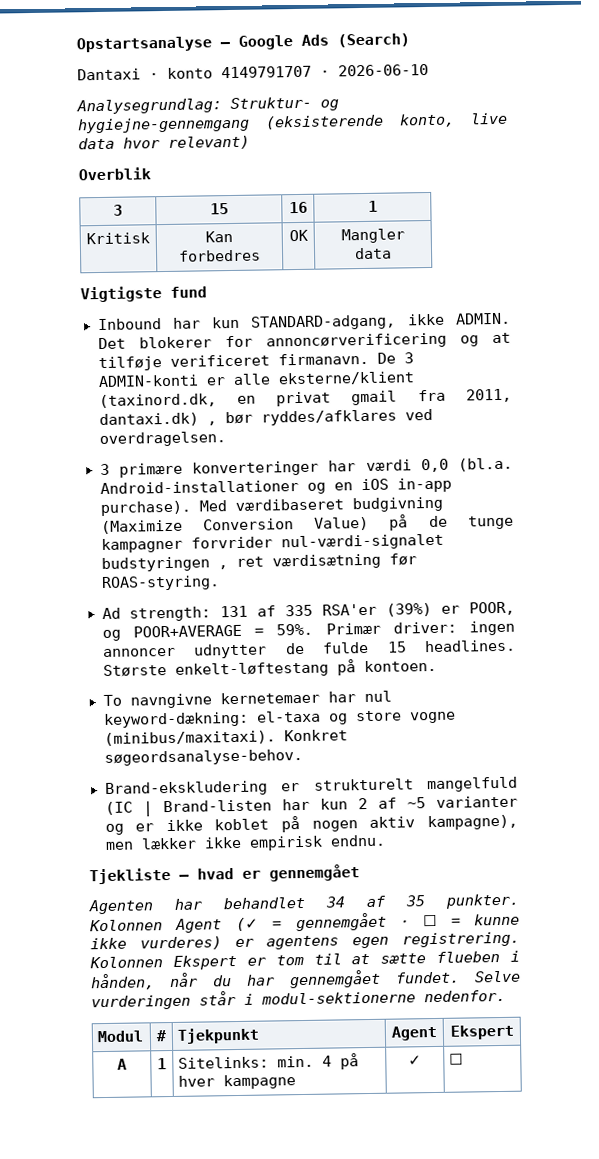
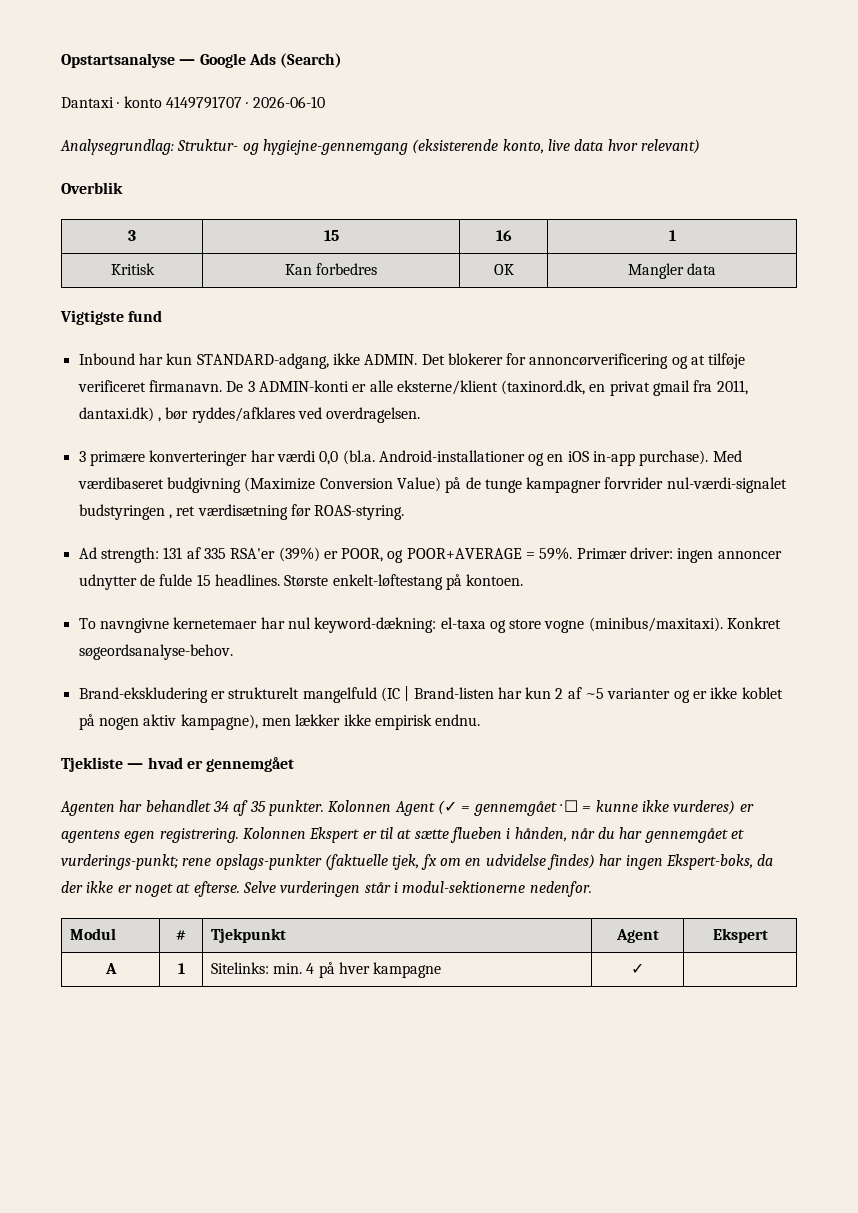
[275,954,304,966] tom -> (377, 835) none
[395,971,460,984] fundet. -> [731,829,745,839] [61,854,774,870] [61,881,240,897] et vurderings-punkt; rene opslags-punkter (faktuelle tjek, fx om en udvidelse findes) har ingen Ekspert-boks, da der ikke er noget at efterse.
[449,1053,464,1065] ☐ -> (644, 968) none

